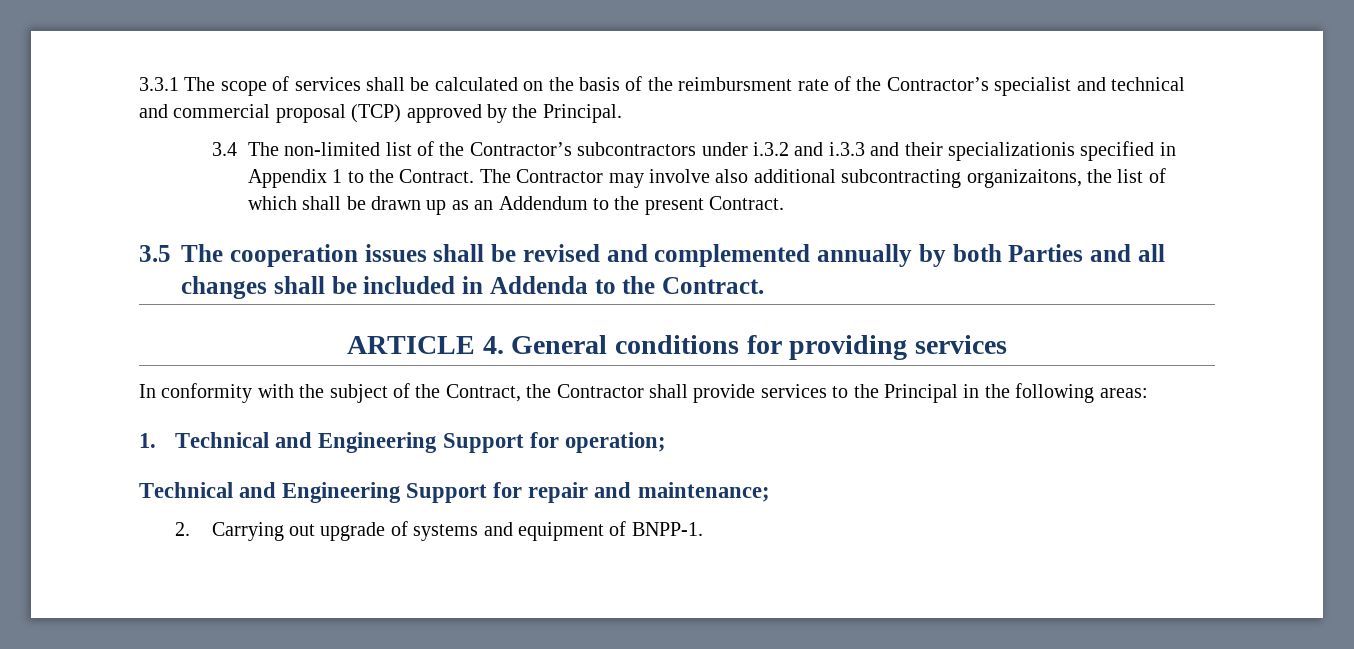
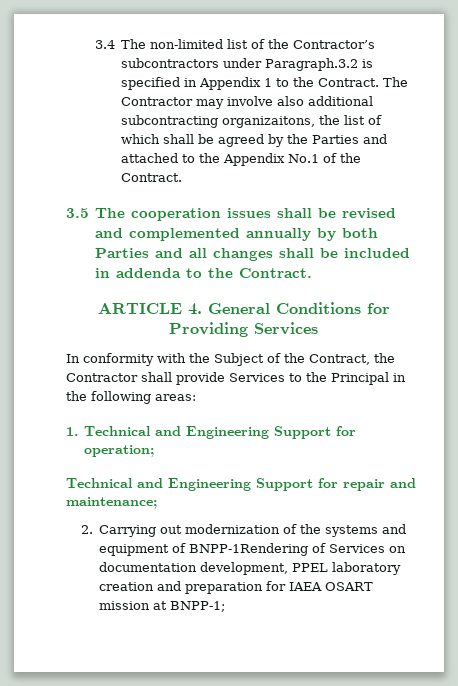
[139,76,1185,96] [139,104,622,123] 3.3.1 The scope of services shall be calculated on the basis of the reimbursment rate of the Contractor’s specialist and technical and commercial proposal (TCP) approved by the Principal. // -> (95, 44) none
[753,142,1076,161] i.3.2 and i.3.3 and their specializationis -> [265,58,374,71] Paragraph.3.2 is
[371,196,704,215] drawn up as an Addendum to the present -> [218,134,388,147] [121,153,362,166] agreed by the Parties and attached to the Appendix No.1 of the
[489,276,588,294] Addenda -> [116,268,182,278] addenda
[615,335,1007,360] conditions for providing services -> [275,302,390,314] [169,322,318,337] Conditions for Providing Services
[329,384,388,403] subject -> [214,353,264,366] Subject
[760,384,827,398] services -> [229,373,285,382] Services
[320,521,408,541] upgrade of -> [184,524,321,534] modernization of the
[631,522,703,536] BNPP-1. -> [188,543,406,556] [98,562,401,575] [98,581,373,594] [98,601,225,612] BNPP-1Rendering of Services on documentation development, PPEL laboratory creation and preparation for IAEA OSART mission at BNPP-1;

